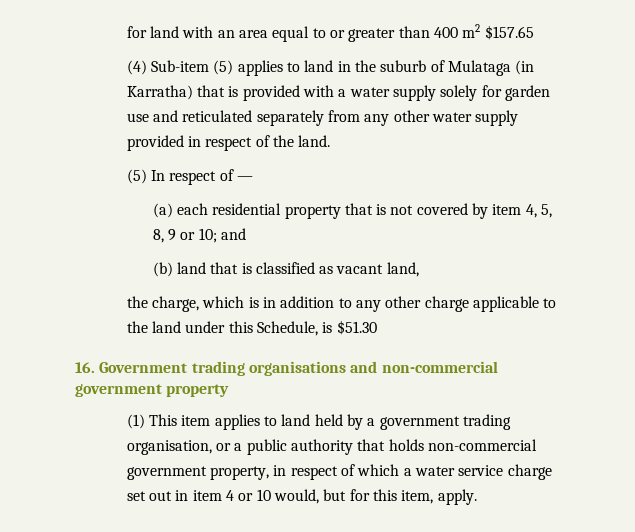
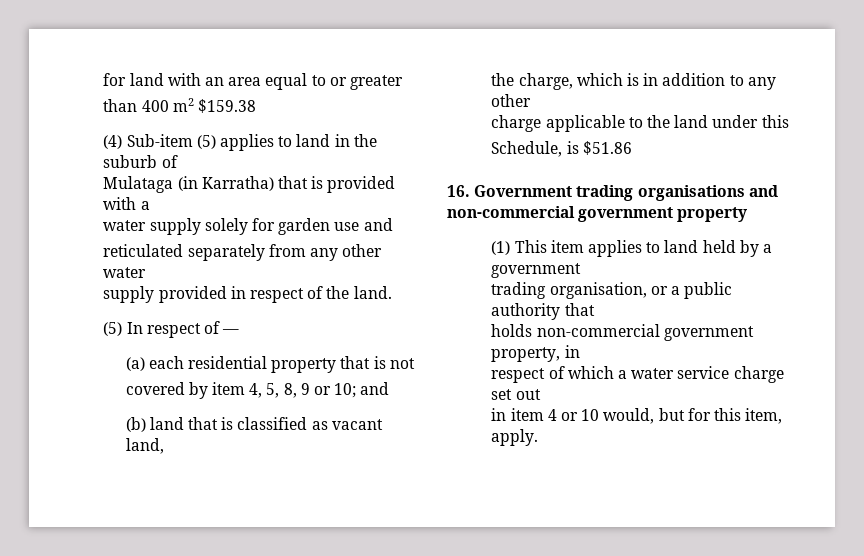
(396, 35) none -> (403, 82) //
[484,25,534,40] $157.65 -> [197,99,256,113] $159.38
(445, 66) none -> (178, 161) //
(347, 93) none -> (150, 205) //
(179, 116) none -> (393, 224) //
(472, 117) none -> (147, 272) //
(414, 210) none -> (415, 363) //
(422, 302) none -> (532, 100) //
(253, 327) none -> (789, 121) //
[336,320,377,335] $51.30 -> [582,141,632,155] $51.86
(460, 423) none -> (582, 270) //
(386, 445) none -> (595, 309) //
(287, 470) none -> (580, 351) //
(173, 496) none -> (541, 394) //

